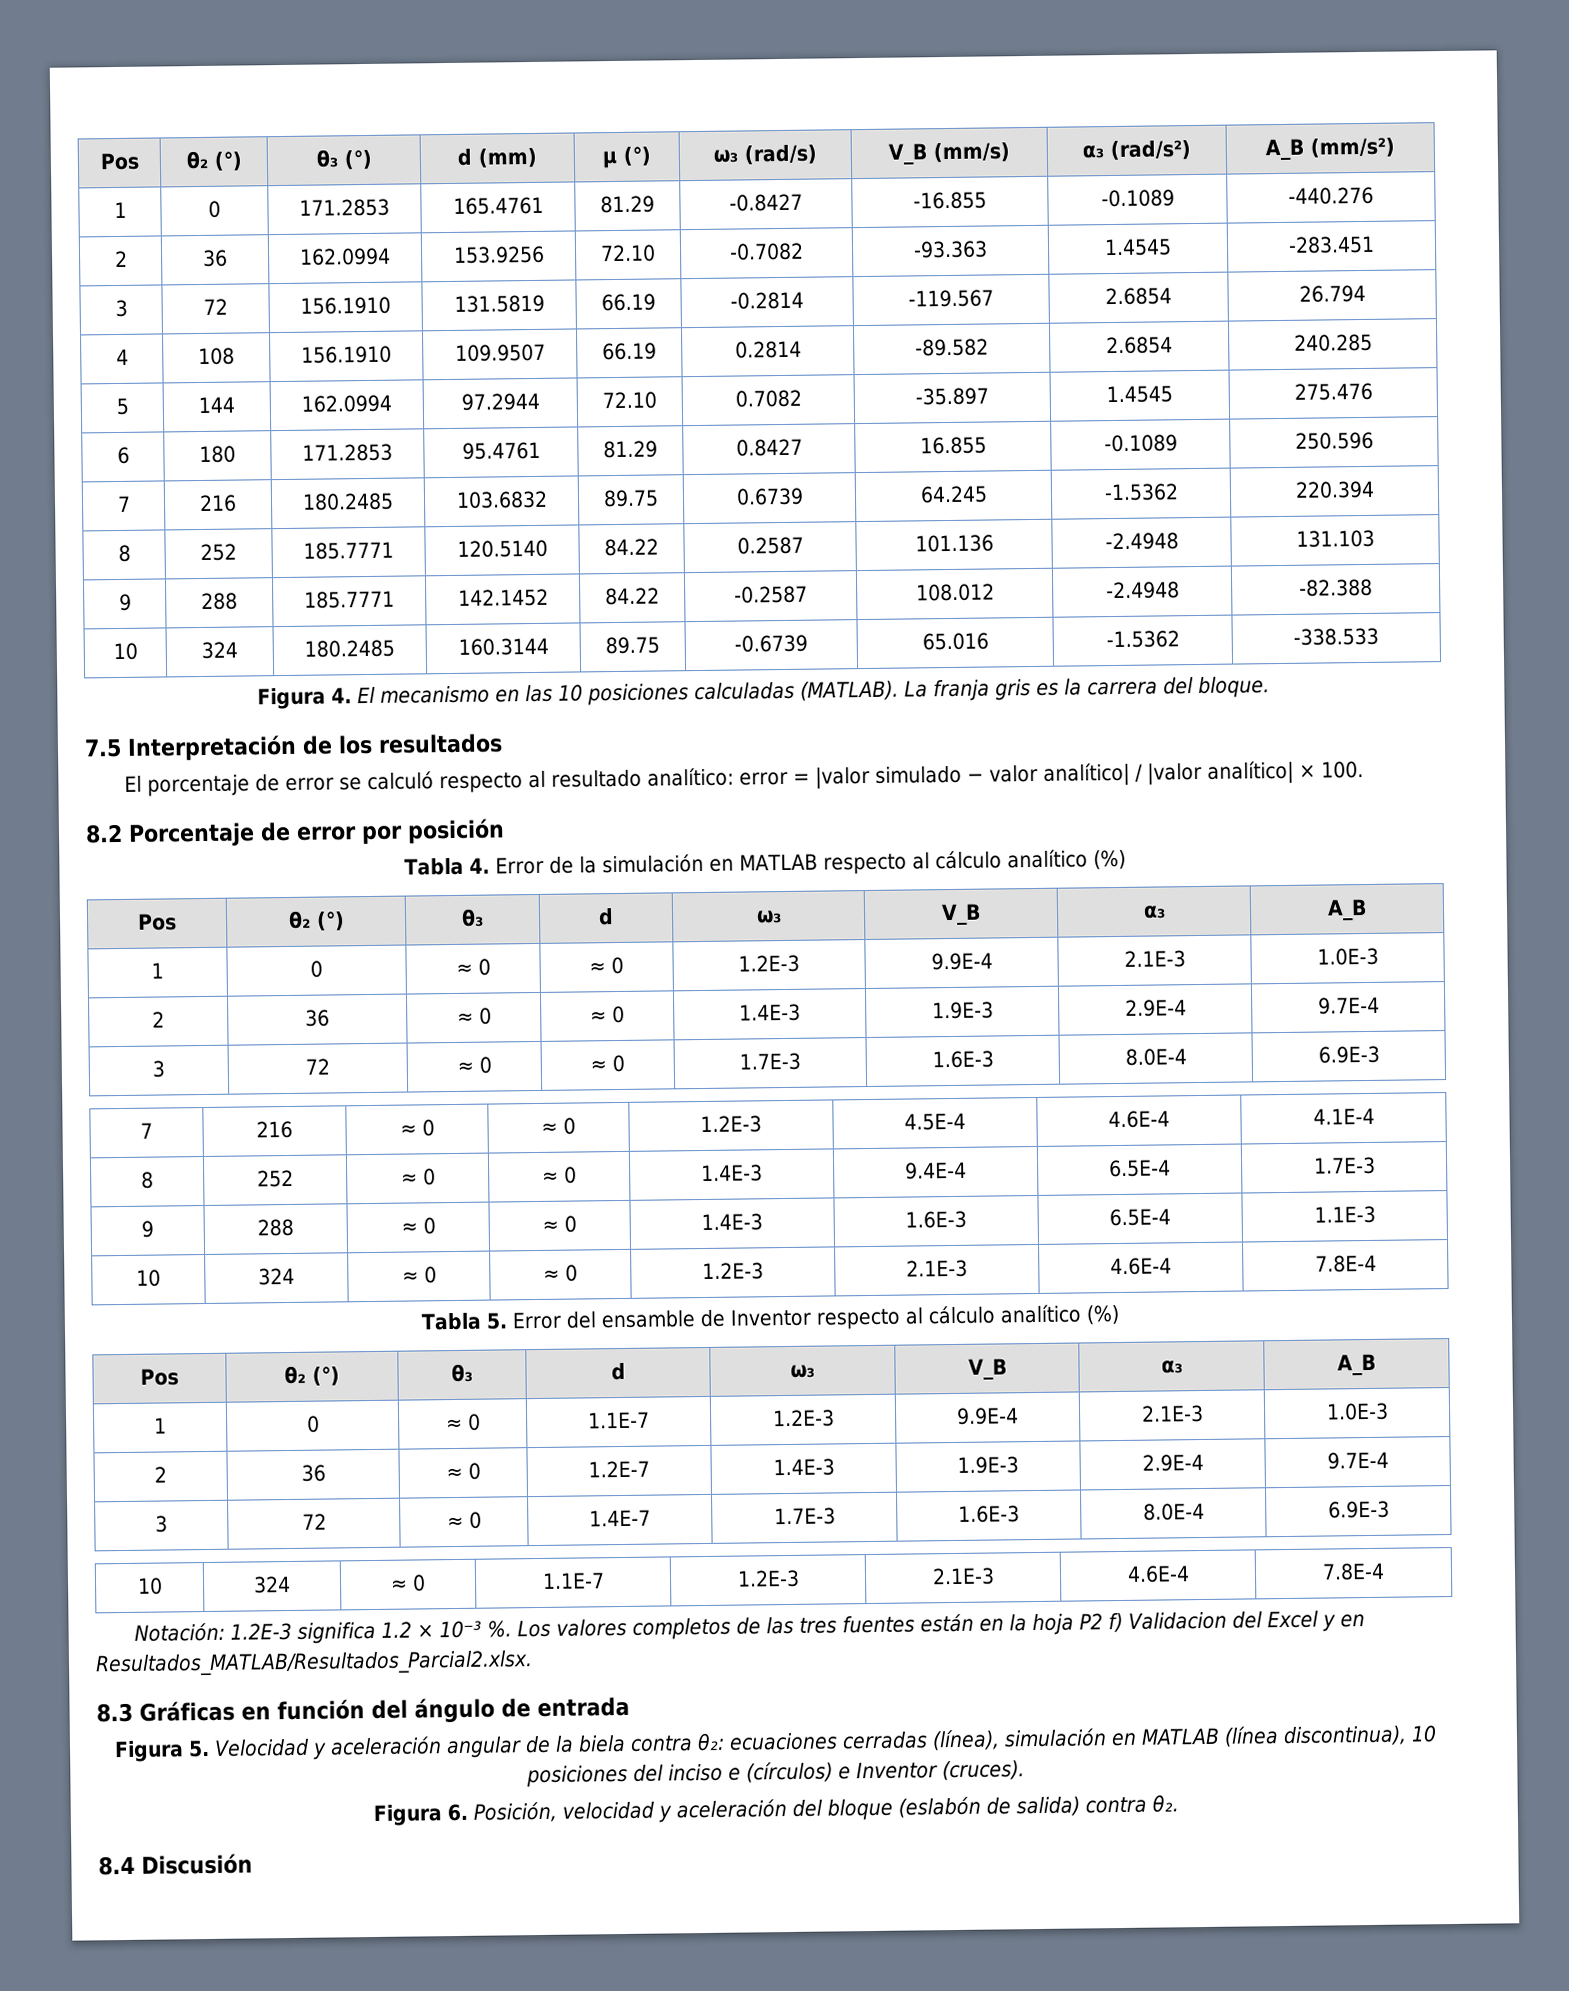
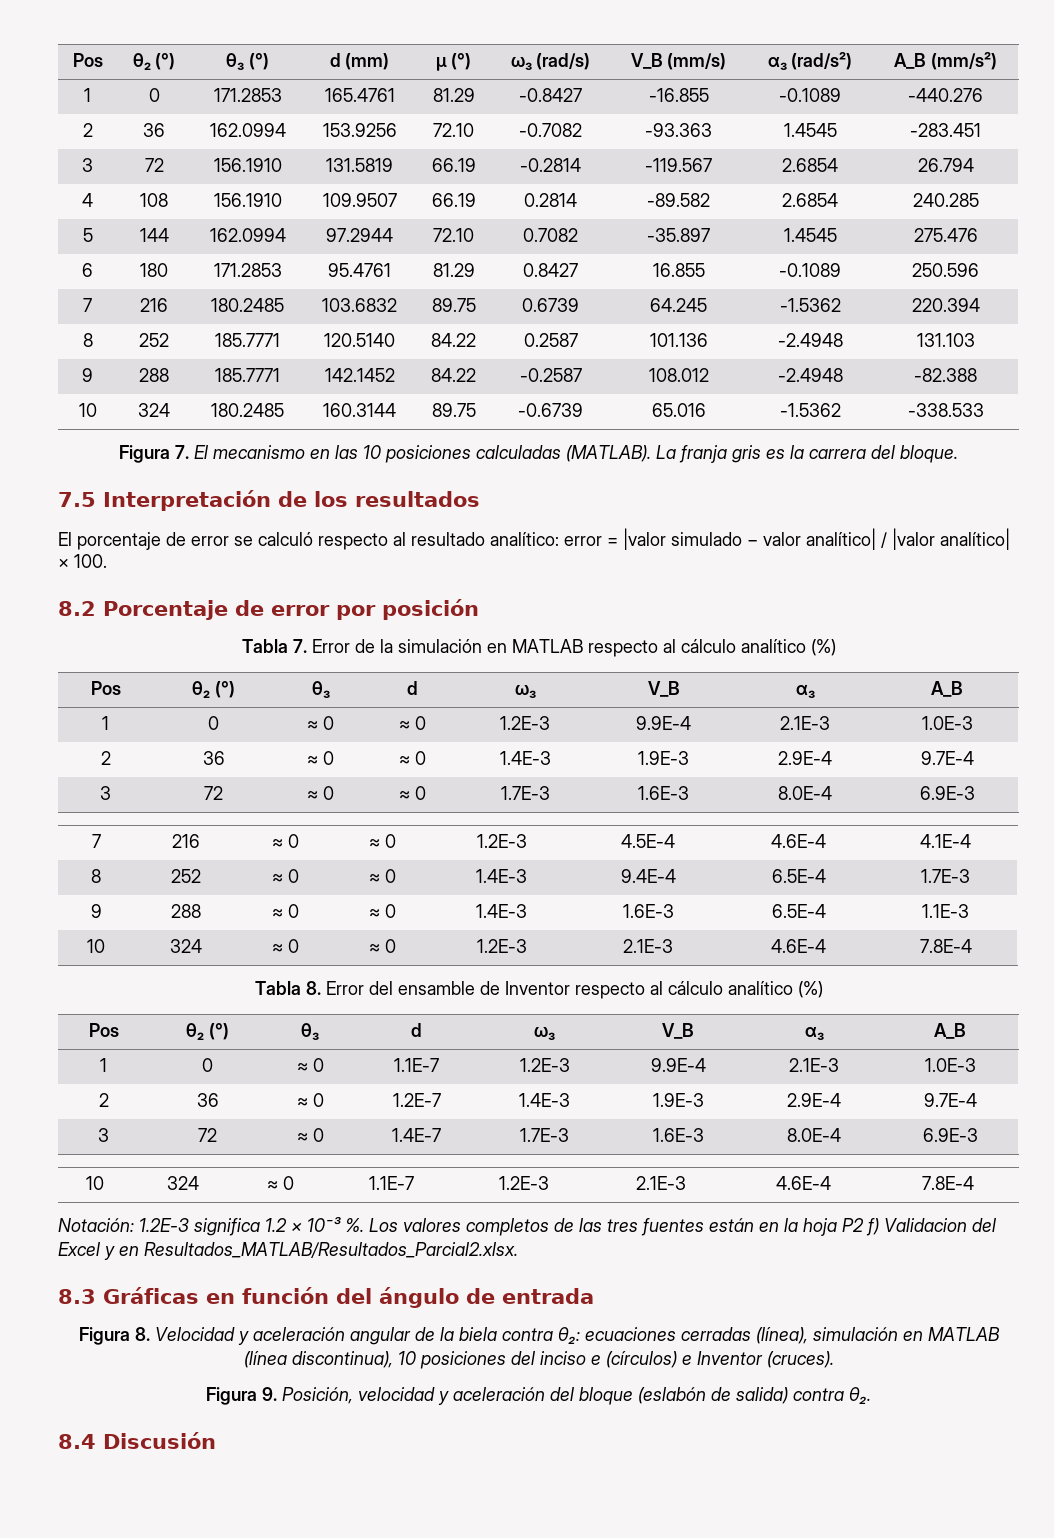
[330,687,352,704] 4. -> [175,445,189,459] 7.
[468,857,490,874] 4. -> [292,639,307,653] 7.
[485,1312,508,1330] 5. -> [305,981,321,995] 8.
[187,1739,210,1758] 5. -> [134,1327,150,1341] 8.
[447,1803,468,1822] 6. -> [262,1387,277,1401] 9.

